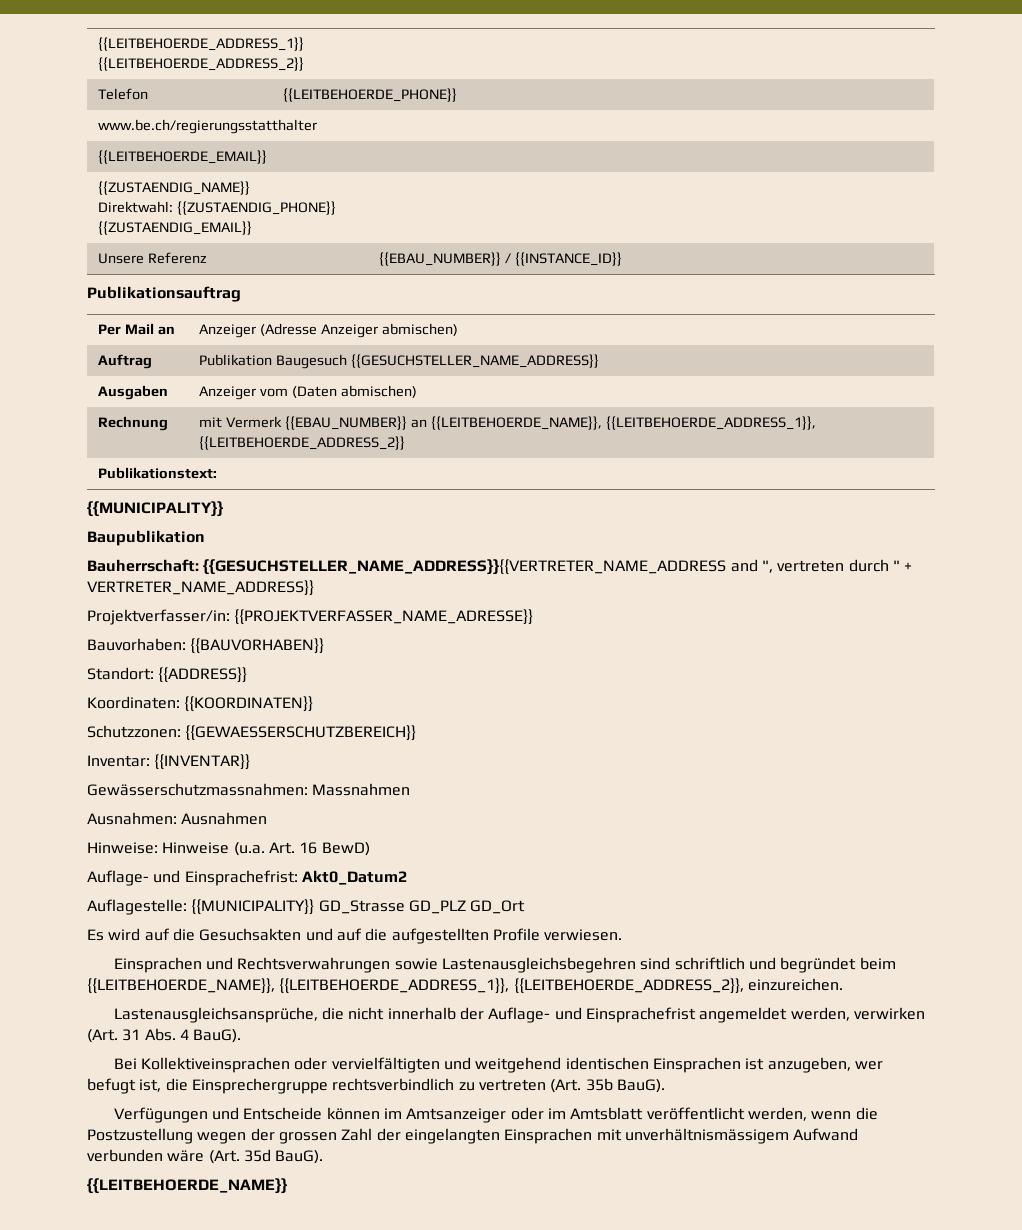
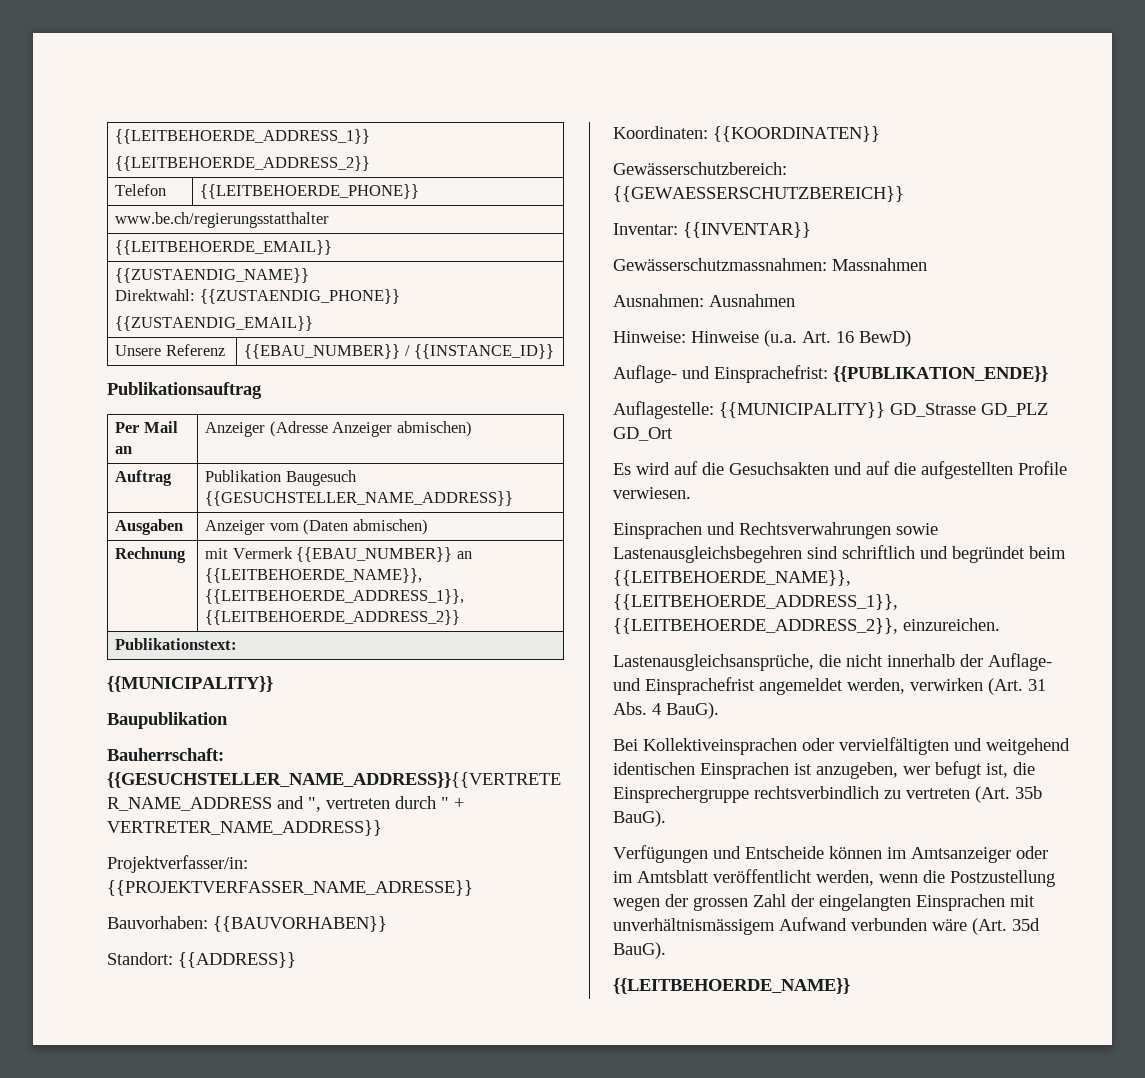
[87,725,181,738] Schutzzonen: -> [613,162,787,175] Gewässerschutzbereich:
[301,870,407,885] Akt0_Datum2 -> [833,366,1048,382] {{PUBLIKATION_ENDE}}

